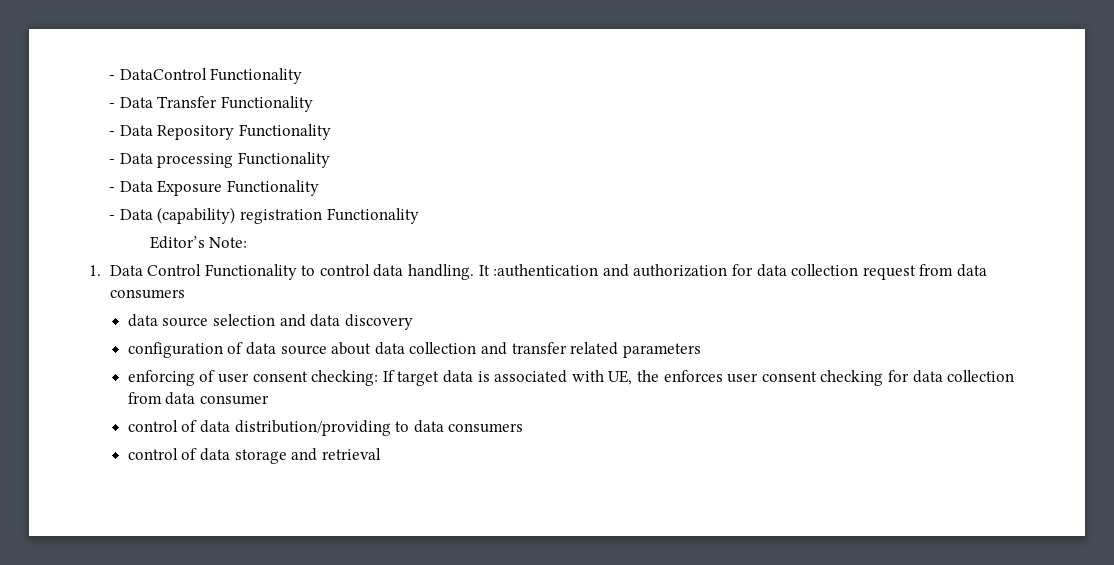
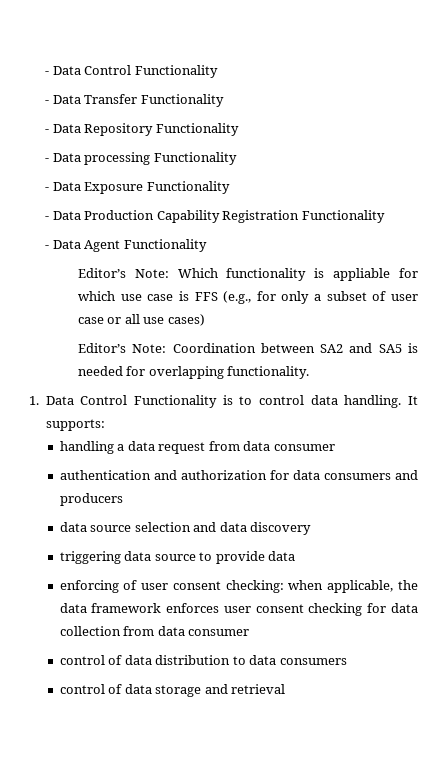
[109,68,207,80] - DataControl -> [45,65,132,75] - Data Control
[157,207,419,224] [149,236,248,249] (capability) registration Functionality // Editor’s Note: -> [84,210,385,223] [45,239,207,252] [77,268,419,281] [77,291,419,304] [77,314,205,326] [77,343,418,353] [77,366,310,379] Production Capability Registration Functionality // - Data Agent Functionality // Editor’s Note: Which functionality is appliable for which use case is FFS (e.g., for only a subset of user case or all use cases) // Editor’s Note: Coordination between SA2 and SA5 is needed for overlapping functionality.
(297, 272) none -> [222,395,233,405] is
[493,264,987,280] [109,289,185,299] :authentication and authorization for data collection request from data consumers -> [45,419,105,431] [59,441,335,454] [59,470,418,480] [59,493,123,506] supports: // handling a data request from data consumer // authentication and authorization for data consumers and producers
[127,342,701,358] configuration of data source about data collection and transfer related parameters -> [59,551,296,564] triggering data source to provide data
[382,370,659,386] If target data is associated with UE, the -> [288,580,418,593] [59,603,162,613] when applicable, the data framework
[234,420,391,436] distribution/providing -> [155,655,231,665] distribution

